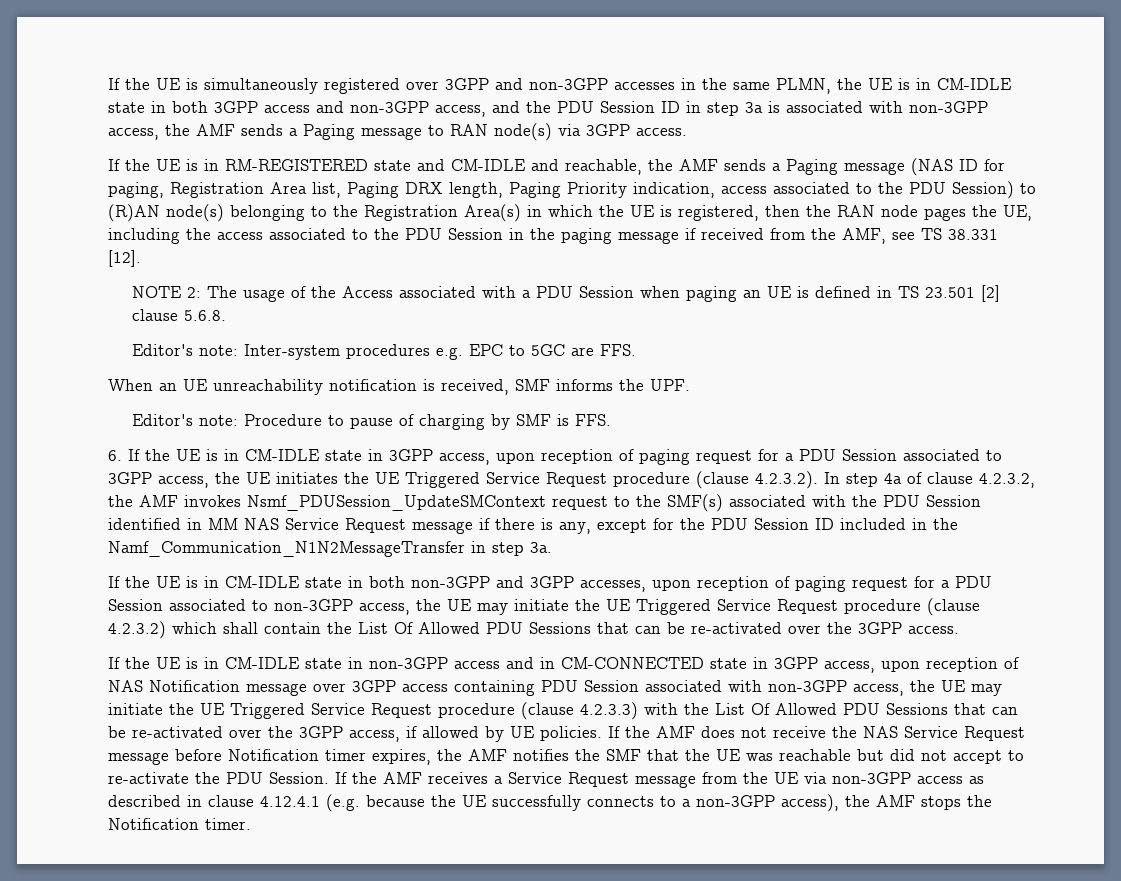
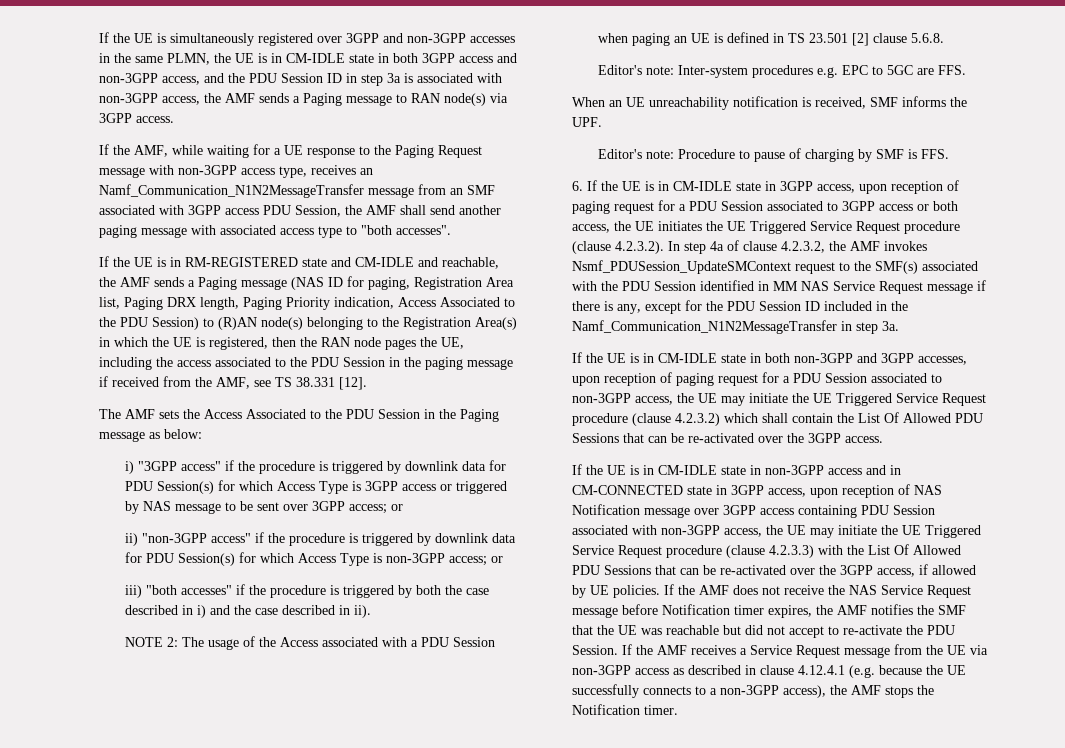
(688, 132) none -> [99,144,483,158] [99,165,374,178] [99,184,496,198] [99,205,502,217] [99,225,452,238] // If the AMF, while waiting for a UE response to the Paging Request message with non-3GPP access type, receives an Namf_Communication_N1N2MessageTransfer message from an SMF associated with 3GPP access PDU Session, the AMF shall send another paging message with associated access type to "both accesses".
[721,182,851,194] access associated -> [398,297,501,307] Access Associated
(142, 258) none -> [99,409,500,422] [99,429,203,442] [124,460,506,474] [124,480,507,494] [124,501,403,514] [124,532,516,546] [124,552,503,566] [124,584,489,598] [124,605,371,618] // The AMF sets the Access Associated to the PDU Session in the Paging message as below: // i) "3GPP access" if the procedure is triggered by downlink data for PDU Session(s) for which Access Type is 3GPP access or triggered by NAS message to be sent over 3GPP access; or // ii) "non-3GPP access" if the procedure is triggered by downlink data for PDU Session(s) for which Access Type is non-3GPP access; or // iii) "both accesses" if the procedure is triggered by both the case described in i) and the case described in ii).
(153, 478) none -> [879,201,959,211] access or both

